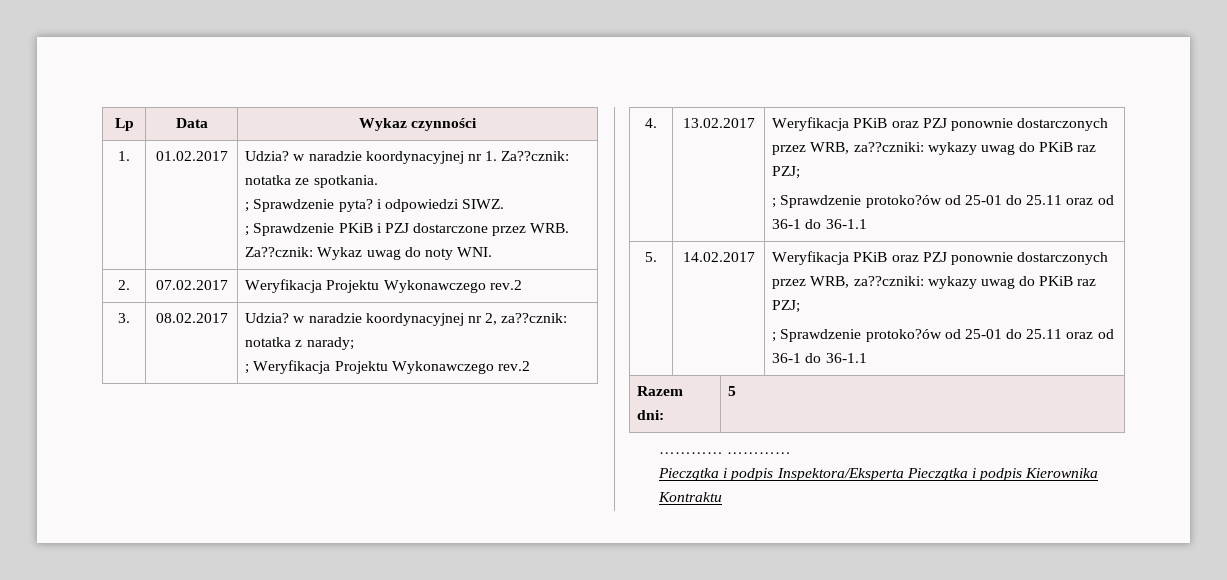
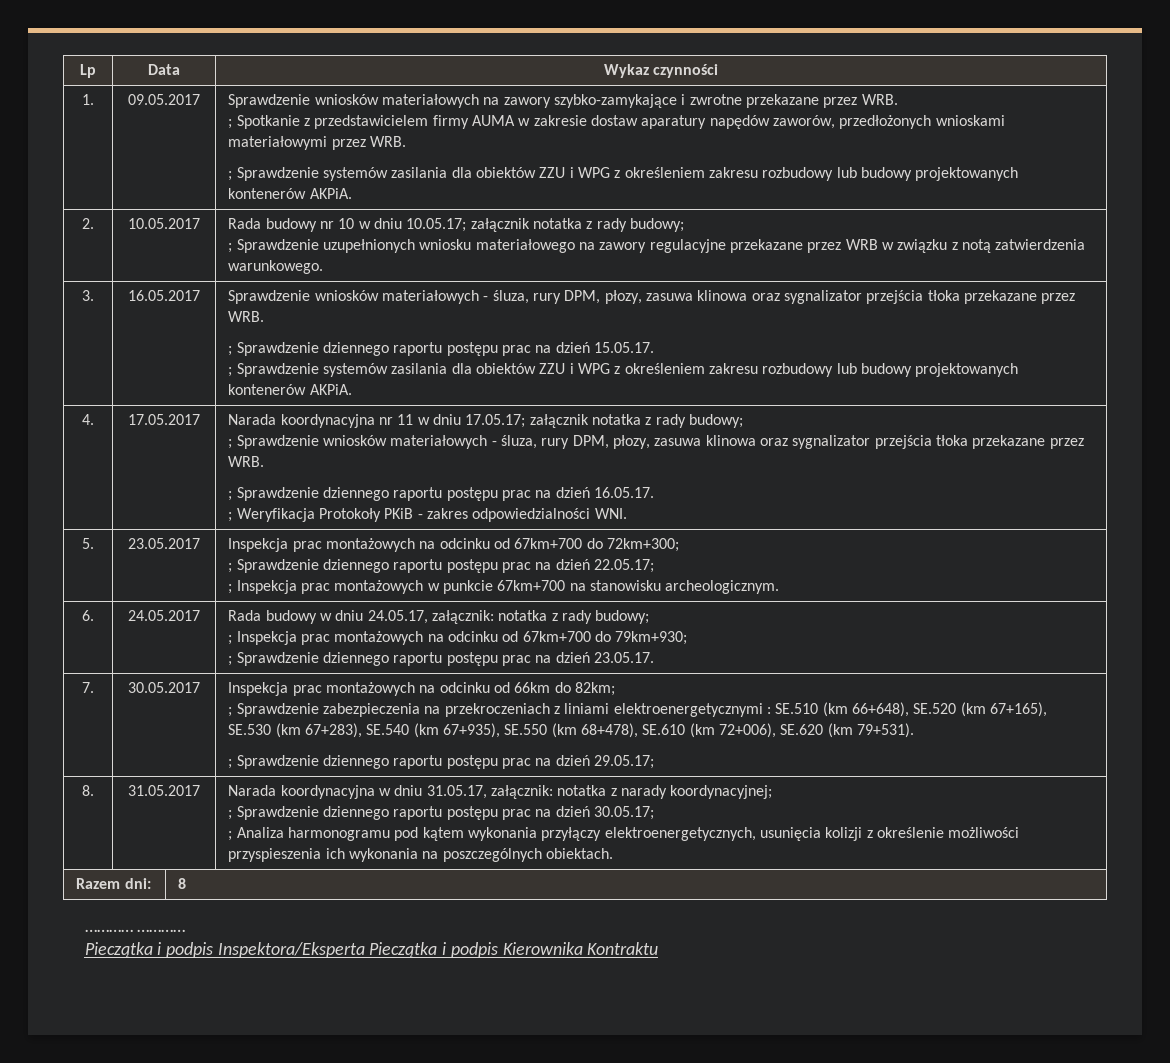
[155,151,228,161] [245,151,570,164] [245,175,378,188] [245,199,505,212] [245,223,570,236] [245,247,493,260] [118,280,130,290] [155,280,228,290] [245,279,522,293] [118,313,130,323] [155,313,228,323] [245,313,568,326] [245,337,354,350] [245,360,530,374] [645,118,657,128] [682,118,755,128] [772,117,1109,131] [772,142,1097,155] [772,166,801,179] [772,195,1114,208] [772,219,867,229] [645,252,657,262] [682,252,755,262] [772,251,1109,265] [772,276,1097,289] [772,300,801,313] [772,329,1114,342] [772,353,867,363] 01.02.2017 | Udzia? w naradzie koordynacyjnej nr 1. Za??cznik: notatka ze spotkania. // ; Sprawdzenie pyta? i odpowiedzi SIWZ. // ; Sprawdzenie PKiB i PZJ dostarczone przez WRB. Za??cznik: Wykaz uwag do noty WNI. // 2. | 07.02.2017 | Weryfikacja Projektu Wykonawczego rev.2 // 3. | 08.02.2017 | Udzia? w naradzie koordynacyjnej nr 2, za??cznik: notatka z narady; // ; Weryfikacja Projektu Wykonawczego rev.2 // 4. | 13.02.2017 | Weryfikacja PKiB oraz PZJ ponownie dostarczonych przez WRB, za??czniki: wykazy uwag do PKiB raz PZJ; // ; Sprawdzenie protoko?ów od 25-01 do 25.11 oraz od 36-1 do 36-1.1 // 5. | 14.02.2017 | Weryfikacja PKiB oraz PZJ ponownie dostarczonych przez WRB, za??czniki: wykazy uwag do PKiB raz PZJ; // ; Sprawdzenie protoko?ów od 25-01 do 25.11 oraz od 36-1 do 36-1.1 -> [128,94,200,105] [228,94,898,108] [228,115,1005,129] [228,136,407,150] [228,167,1019,181] [228,188,352,199] [82,218,94,229] [128,218,200,229] [228,218,684,232] [228,239,1086,253] [228,260,324,274] [82,290,94,301] [128,290,200,301] [228,290,1076,304] [228,311,265,322] [228,342,654,356] [228,363,1019,377] [228,384,352,395] [82,414,94,425] [128,414,200,425] [228,414,743,428] [228,435,1084,449] [228,456,265,467] [228,487,654,501] [228,508,627,522] [82,538,94,549] [128,538,200,549] [228,538,679,552] [228,559,654,573] [228,580,780,594] [82,610,94,621] [128,610,200,621] [228,610,650,624] [228,631,688,645] [228,652,654,666] [82,682,94,693] [128,682,200,693] [228,682,615,696] [228,702,1047,717] [228,723,914,738] [228,755,654,769] [82,785,94,796] [128,785,200,796] [228,785,773,799] [228,806,654,820] [228,827,1020,841] [228,848,613,862] 09.05.2017 | Sprawdzenie wniosków materiałowych na zawory szybko-zamykające i zwrotne przekazane przez WRB. // ; Spotkanie z przedstawicielem firmy AUMA w zakresie dostaw aparatury napędów zaworów, przedłożonych wnioskami materiałowymi przez WRB. // ; Sprawdzenie systemów zasilania dla obiektów ZZU i WPG z określeniem zakresu rozbudowy lub budowy projektowanych kontenerów AKPiA. // 2. | 10.05.2017 | Rada budowy nr 10 w dniu 10.05.17; załącznik notatka z rady budowy; // ; Sprawdzenie uzupełnionych wniosku materiałowego na zawory regulacyjne przekazane przez WRB w związku z notą zatwierdzenia warunkowego. // 3. | 16.05.2017 | Sprawdzenie wniosków materiałowych - śluza, rury DPM, płozy, zasuwa klinowa oraz sygnalizator przejścia tłoka przekazane przez WRB. // ; Sprawdzenie dziennego raportu postępu prac na dzień 15.05.17. // ; Sprawdzenie systemów zasilania dla obiektów ZZU i WPG z określeniem zakresu rozbudowy lub budowy projektowanych kontenerów AKPiA. // 4. | 17.05.2017 | Narada koordynacyjna nr 11 w dniu 17.05.17; załącznik notatka z rady budowy; // ; Sprawdzenie wniosków materiałowych - śluza, rury DPM, płozy, zasuwa klinowa oraz sygnalizator przejścia tłoka przekazane przez WRB. // ; Sprawdzenie dziennego raportu postępu prac na dzień 16.05.17. // ; Weryfikacja Protokoły PKiB - zakres odpowiedzialności WNI. // 5. | 23.05.2017 | Inspekcja prac montażowych na odcinku od 67km+700 do 72km+300; // ; Sprawdzenie dziennego raportu postępu prac na dzień 22.05.17; // ; Inspekcja prac montażowych w punkcie 67km+700 na stanowisku archeologicznym. // 6. | 24.05.2017 | Rada budowy w dniu 24.05.17, załącznik: notatka z rady budowy; // ; Inspekcja prac montażowych na odcinku od 67km+700 do 79km+930; // ; Sprawdzenie dziennego raportu postępu prac na dzień 23.05.17. // 7. | 30.05.2017 | Inspekcja prac montażowych na odcinku od 66km do 82km; // ; Sprawdzenie zabezpieczenia na przekroczeniach z liniami elektroenergetycznymi : SE.510 (km 66+648), SE.520 (km 67+165), SE.530 (km 67+283), SE.540 (km 67+935), SE.550 (km 68+478), SE.610 (km 72+006), SE.620 (km 79+531). // ; Sprawdzenie dziennego raportu postępu prac na dzień 29.05.17; // 8. | 31.05.2017 | Narada koordynacyjna w dniu 31.05.17, załącznik: notatka z narady koordynacyjnej; // ; Sprawdzenie dziennego raportu postępu prac na dzień 30.05.17; // ; Analiza harmonogramu pod kątem wykonania przyłączy elektroenergetycznych, usunięcia kolizji z określenie możliwości przyspieszenia ich wykonania na poszczególnych obiektach.
[728,386,737,396] 5 -> [178,878,187,889] 8

